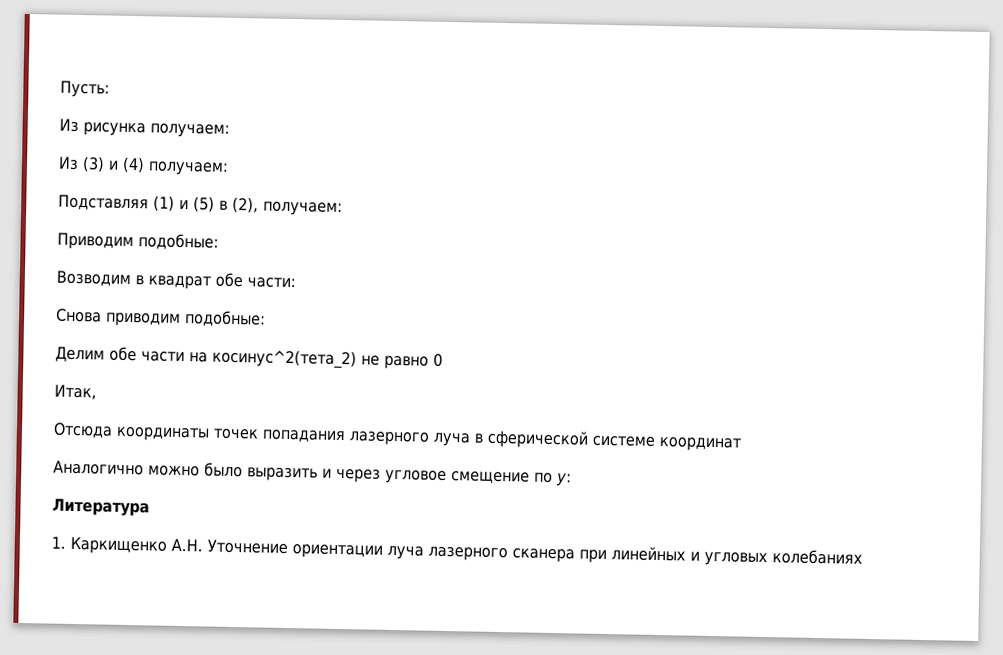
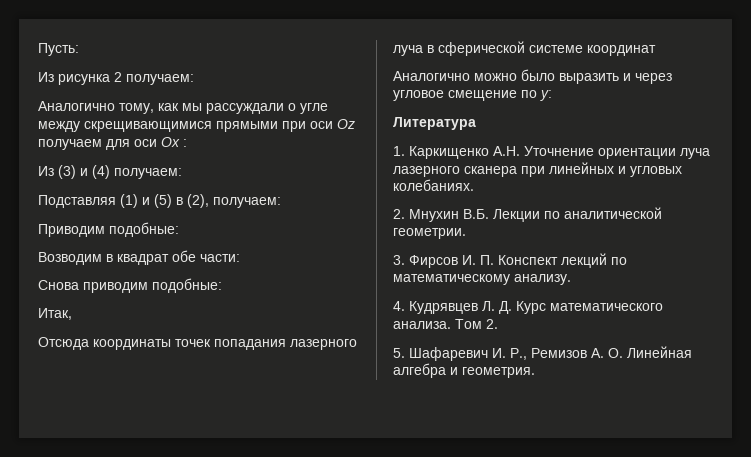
[150,123,230,138] получаем: -> [114,72,194,85] [38,101,328,114] [38,119,355,132] [38,137,187,150] 2 получаем: // Аналогично тому, как мы рассуждали о угле между скрещивающимися прямыми при оси Oz получаем для оси Ox :
[55,346,443,370] // Делим обе части на косинус^2(тета_2) не равно 0 -> (222, 285) none
[772,549,863,565] колебаниях -> [393,179,474,191] [393,207,662,222] [393,228,466,239] [393,253,627,268] [393,274,571,285] [393,301,663,314] [393,319,498,329] [393,346,692,361] [393,363,535,378] колебаниях. // 2. Мнухин В.Б. Лекции по аналитической геометрии. // 3. Фирсов И. П. Конспект лекций по математическому анализу. // 4. Кудрявцев Л. Д. Курс математического анализа. Том 2. // 5. Шафаревич И. Р., Ремизов А. О. Линейная алгебра и геометрия.

